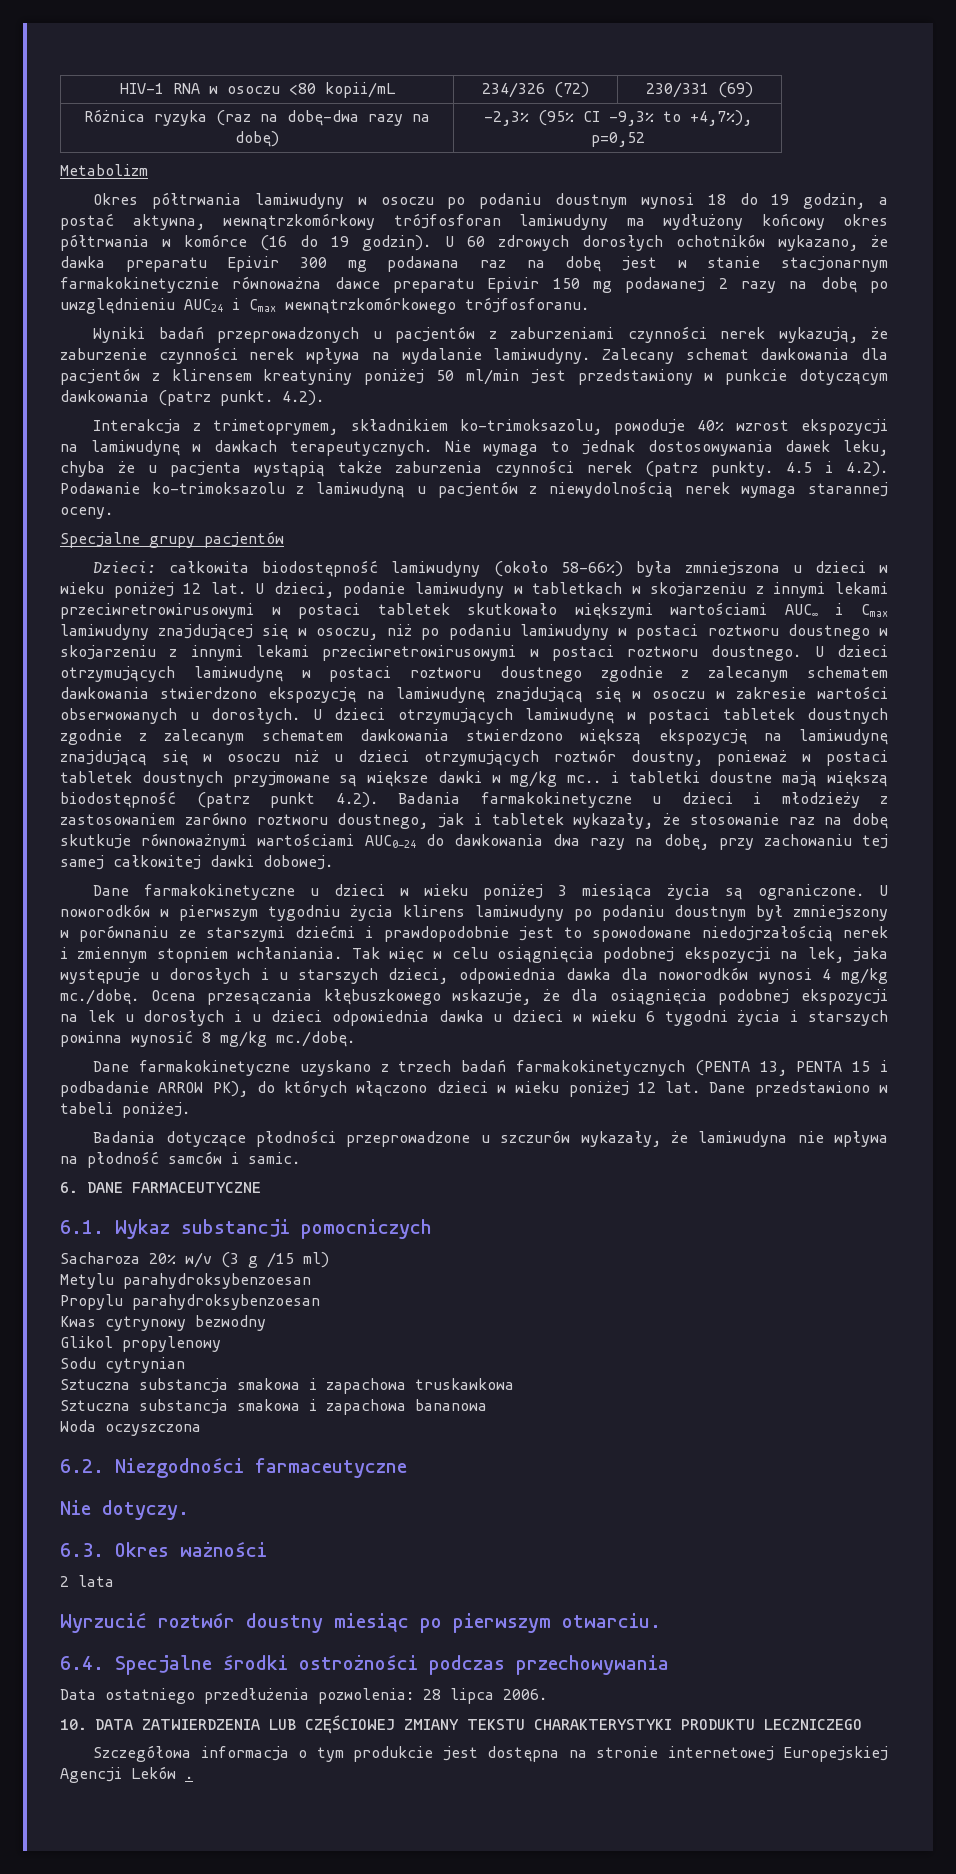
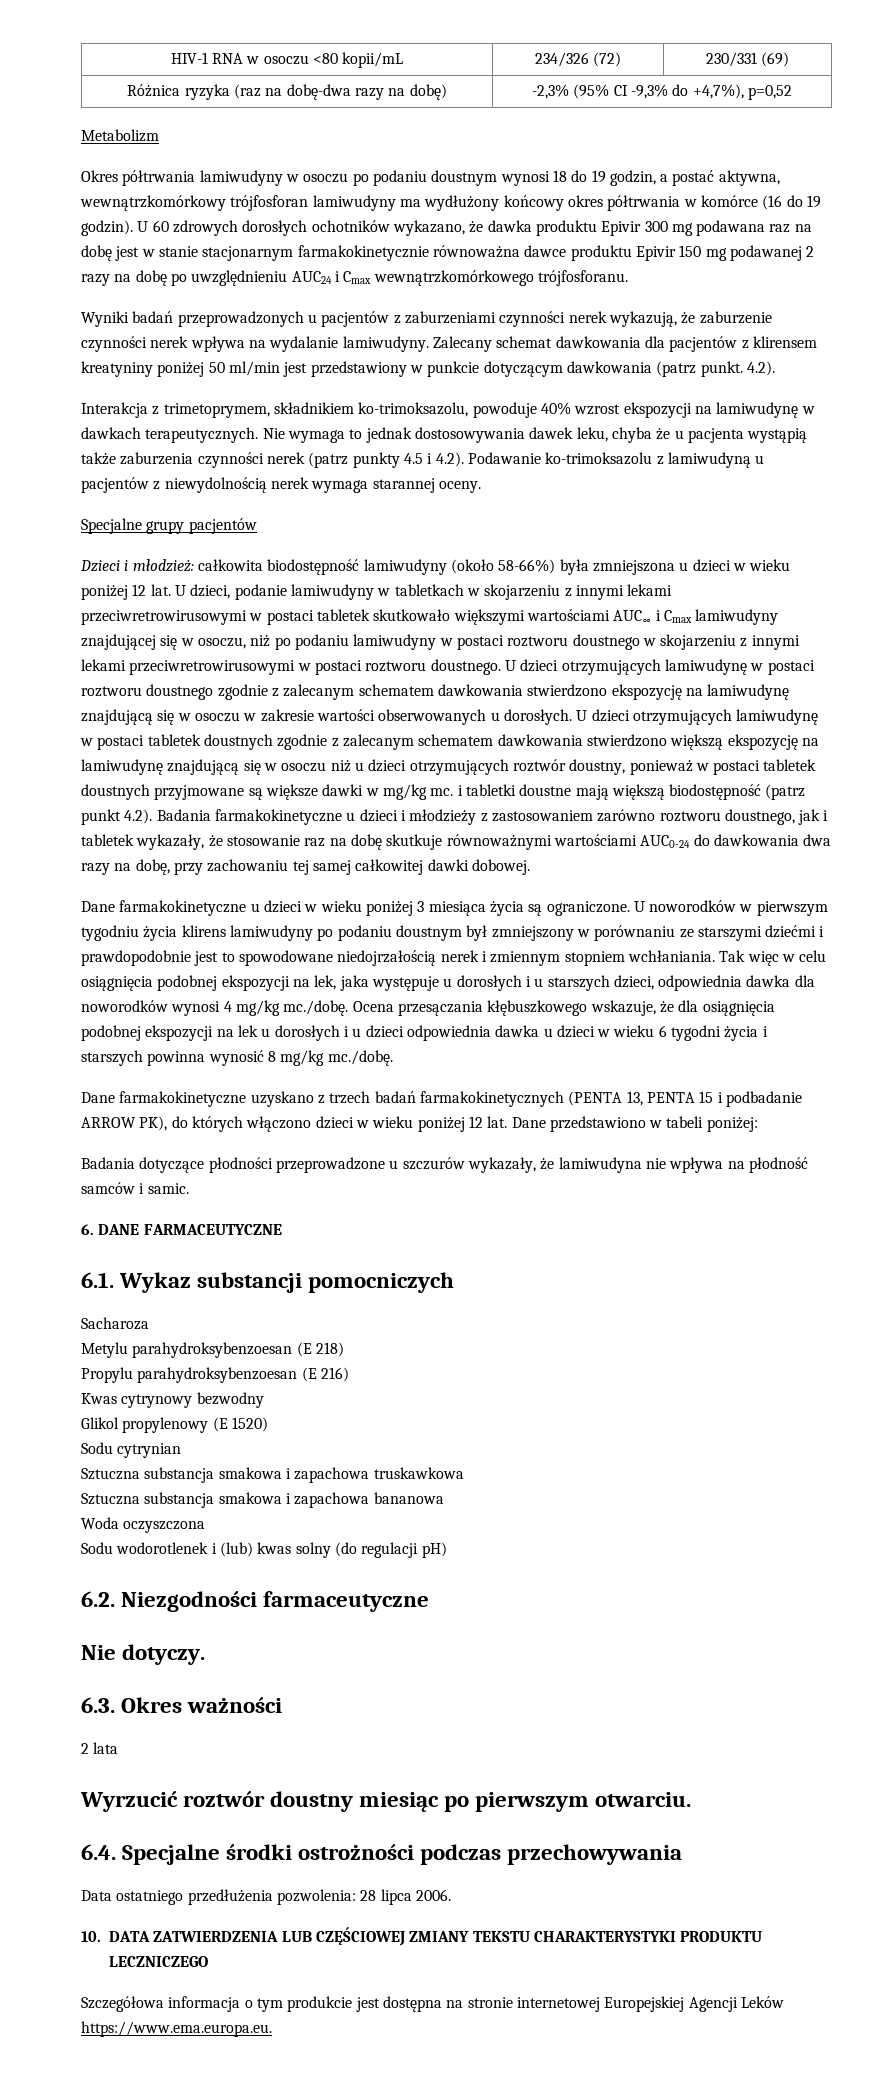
[662,111,681,122] to -> [672,84,689,96] do
[125,257,207,272] preparatu -> [535,220,597,236] produktu
[393,278,474,293] preparatu -> [570,245,632,261] produktu
[711,461,773,477] punkty. -> [352,452,400,468] punkty
[93,561,157,573] Dzieci: -> [80,559,194,572] Dzieci i młodzież:
[567,775,602,783] mc.. -> [430,788,454,796] mc.
[122,1102,190,1118] poniżej. -> [706,1117,758,1132] poniżej:
[149,1252,329,1268] 20% w/v (3 g /15 ml) -> (149, 1323) none
(311, 1281) none -> [296,1342,344,1357] (E 218)
(320, 1302) none -> [301,1367,349,1382] (E 216)
(221, 1344) none -> [212,1417,268,1432] (E 1520)
(201, 1430) none -> [81,1542,447,1558] // Sodu wodorotlenek i (lub) kwas solny (do regulacji pH)
[185,1776,193,1779] . -> [81,2021,272,2037] https://www.ema.europa.eu.

